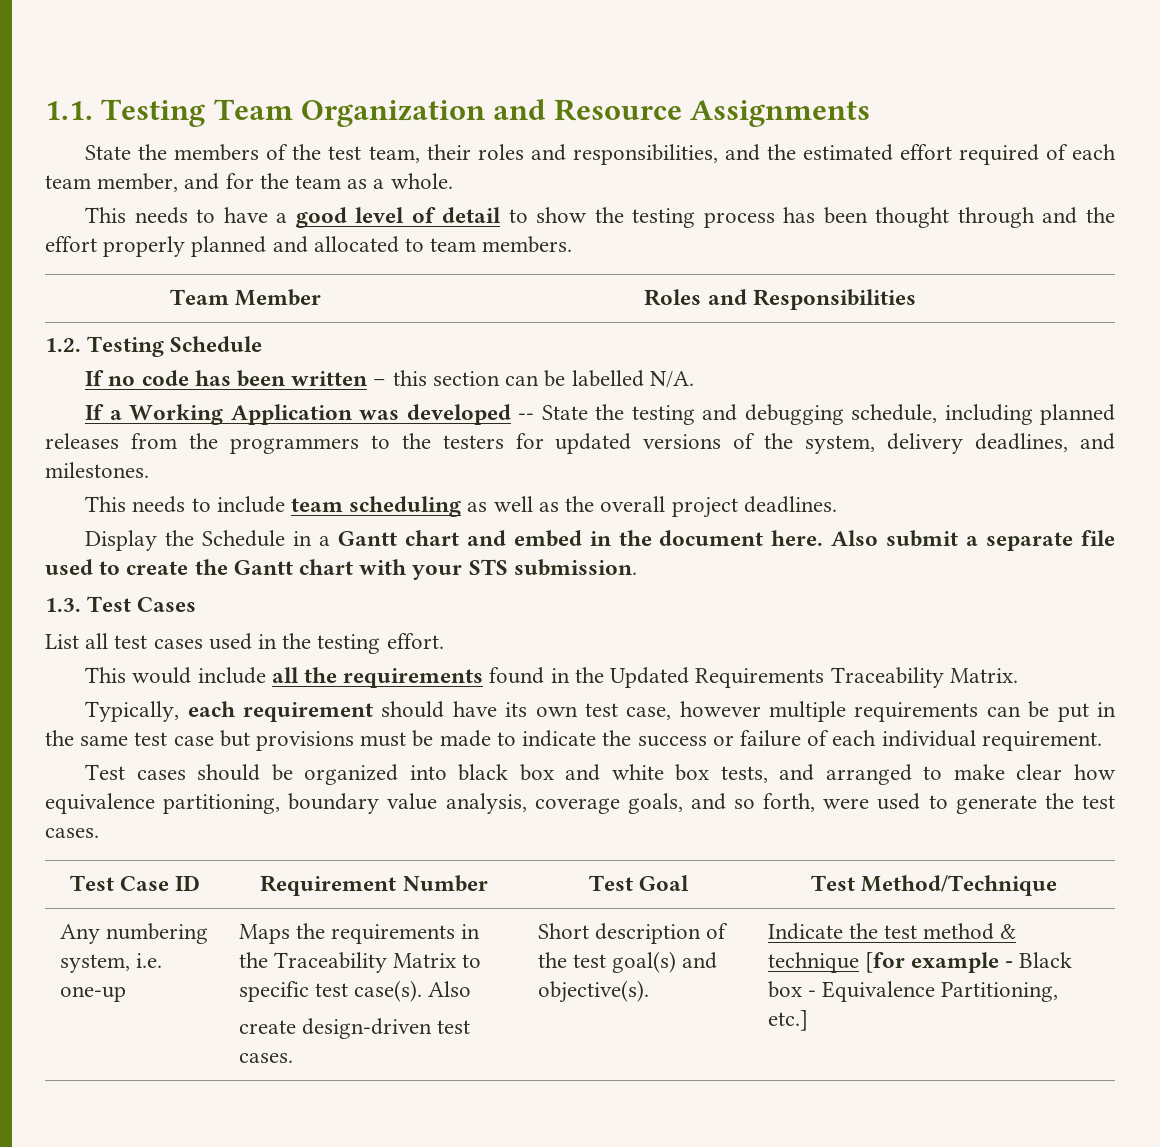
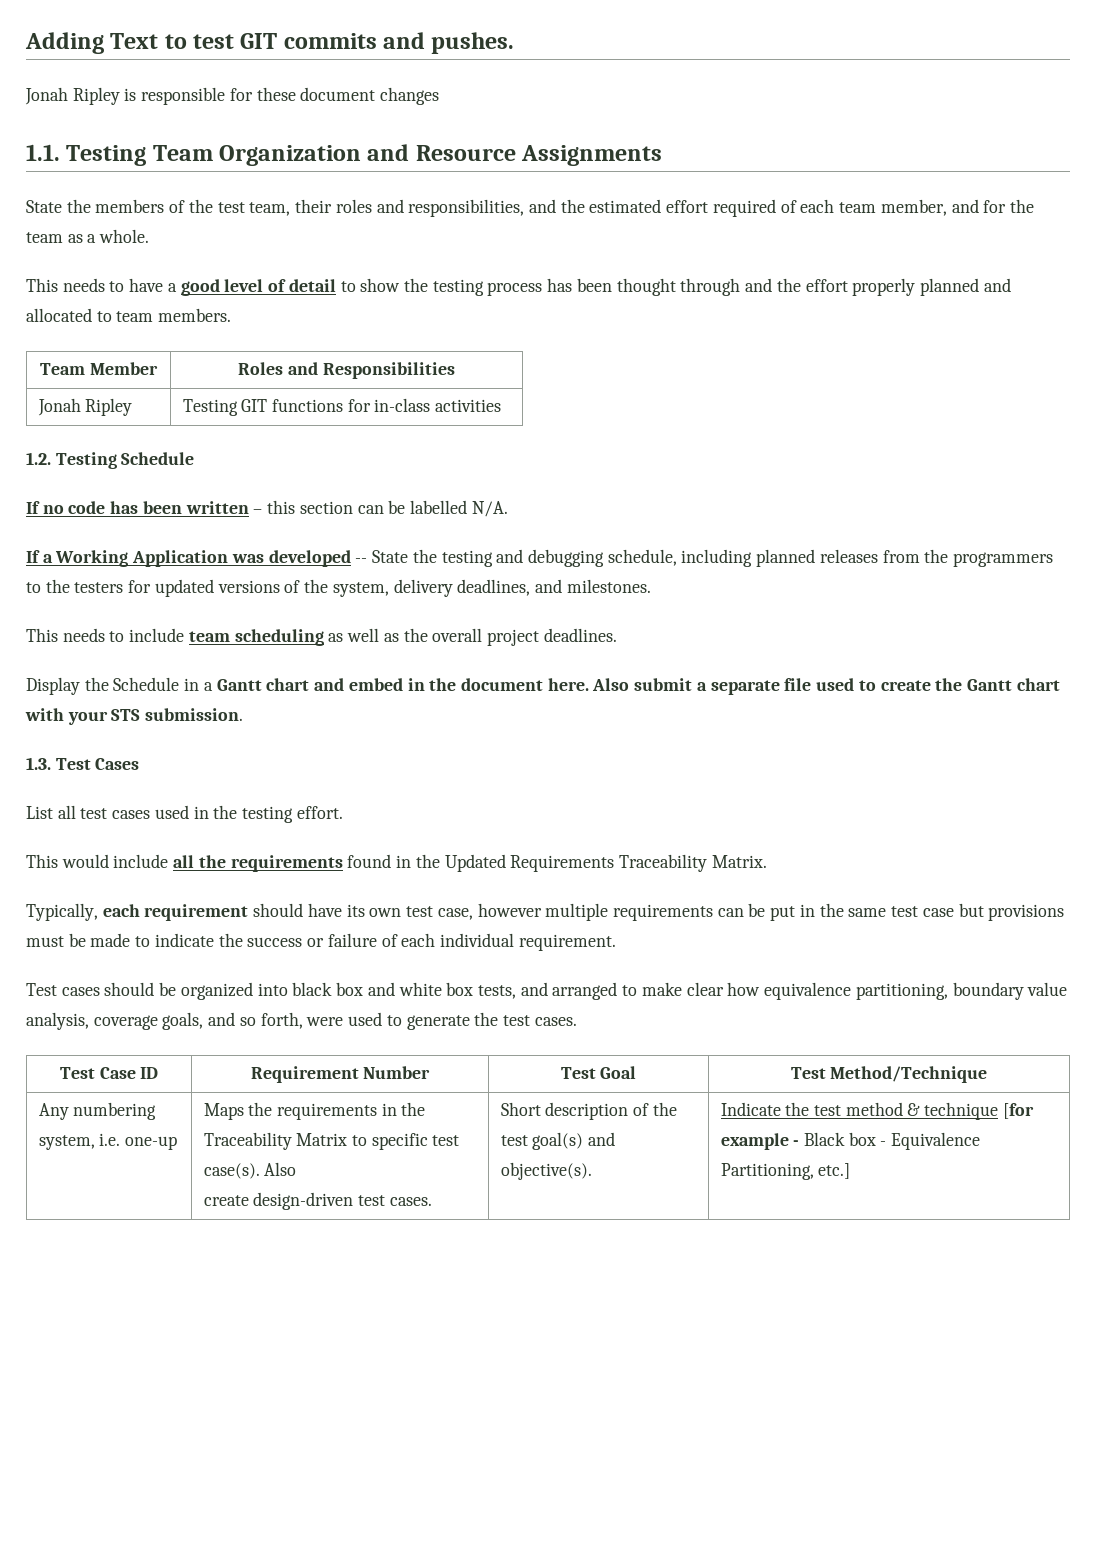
(45, 110) none -> [25,32,515,54] [25,87,440,105] Adding Text to test GIT commits and pushes. // Jonah Ripley is responsible for these document changes //
(916, 299) none -> [37,398,133,416] [182,398,502,416] // Jonah Ripley | Testing GIT functions for in-class activities

